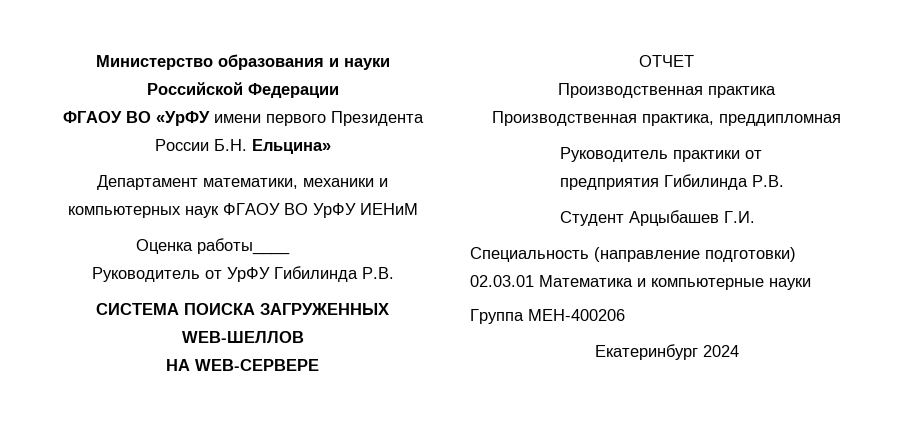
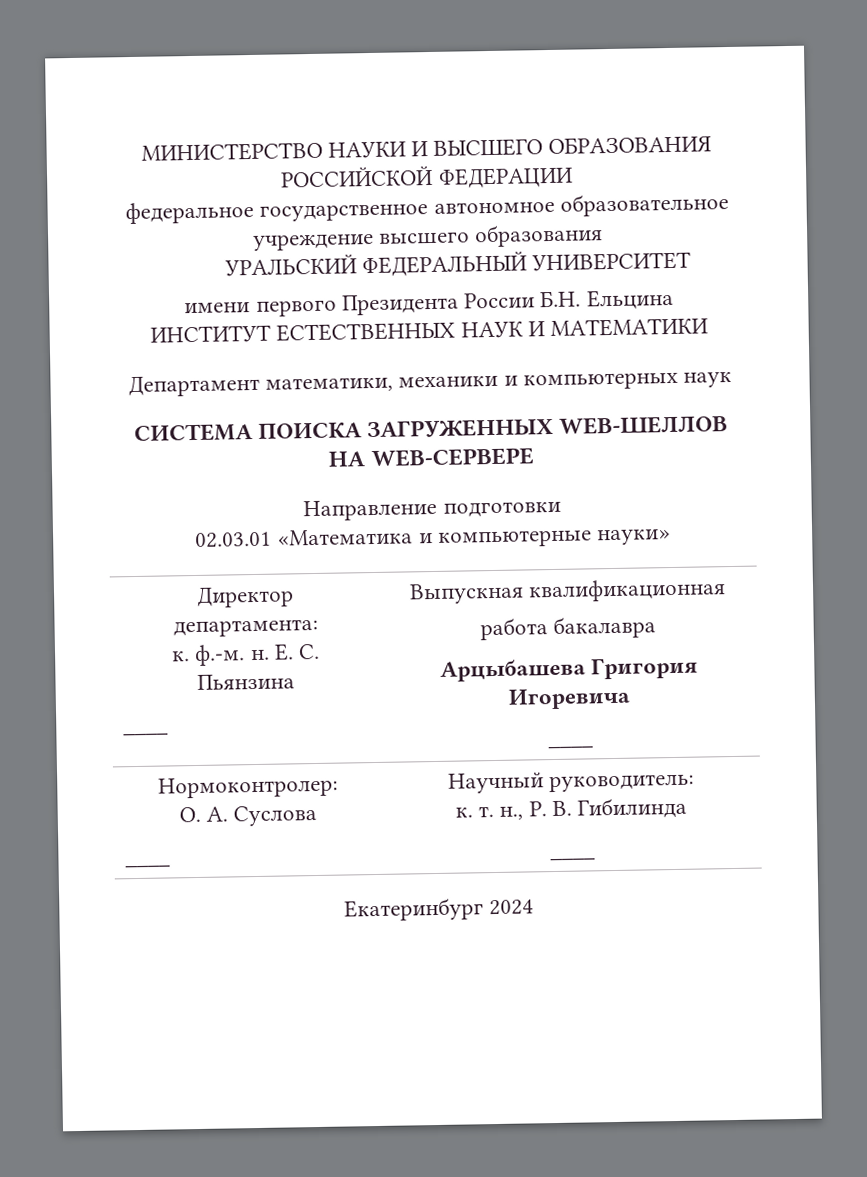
[95,54,390,70] [146,82,339,98] [62,111,210,126] Министерство образования и науки Российской Федерации // ФГАОУ ВО «УрФУ -> [140,135,713,162] [280,165,573,189] [125,192,729,225] [252,223,604,251] [223,251,692,278] МИНИСТЕРСТВО НАУКИ И ВЫСШЕГО ОБРАЗОВАНИЯ РОССИЙСКОЙ ФЕДЕРАЦИИ // федеральное государственное автономное образовательное учреждение высшего образования // УРАЛЬСКИЙ ФЕДЕРАЛЬНЫЙ УНИВЕРСИТЕТ //
[251,139,331,154] Ельцина» -> [586,288,674,311] [150,317,708,344] Ельцина // ИНСТИТУТ ЕСТЕСТВЕННЫХ НАУК И МАТЕМАТИКИ
[222,203,418,218] [136,238,291,255] [91,266,394,282] ФГАОУ ВО УрФУ ИЕНиМ // Оценка работы____ // Руководитель от УрФУ Гибилинда Р.В. -> (733, 379) none
[639,55,694,67] [558,83,776,98] [492,111,841,126] [560,147,763,162] [560,174,785,190] [560,210,756,226] [470,247,796,262] [470,275,811,290] [470,309,625,324] ОТЧЕТ // Производственная практика // Производственная практика, преддипломная // Руководитель практики от предприятия Гибилинда Р.В. // Студент Арцыбашев Г.И. // Специальность (направление подготовки) 02.03.01 Математика и компьютерные науки // Группа МЕН-400206 -> [303,498,561,522] [195,528,671,548] [195,585,294,608] [172,618,318,638] [172,643,320,667] [197,673,295,690] [123,731,170,737] [408,578,727,605] [479,615,657,641] [439,656,699,682] [508,687,631,710] [547,744,594,750] [158,775,338,799] [178,804,318,827] [125,863,172,869] [447,772,695,794] [454,796,688,820] [549,856,596,862] Направление подготовки // 02.03.01 «Математика и компьютерные науки» // Директор департамента: // к. ф.-м. н. Е. С. Пьянзина // ____ | Выпускная квалификационная // работа бакалавра // Арцыбашева Григория Игоревича // ____ // Нормоконтролер: // О. А. Суслова // ____ | Научный руководитель: // к. т. н., Р. В. Гибилинда // ____

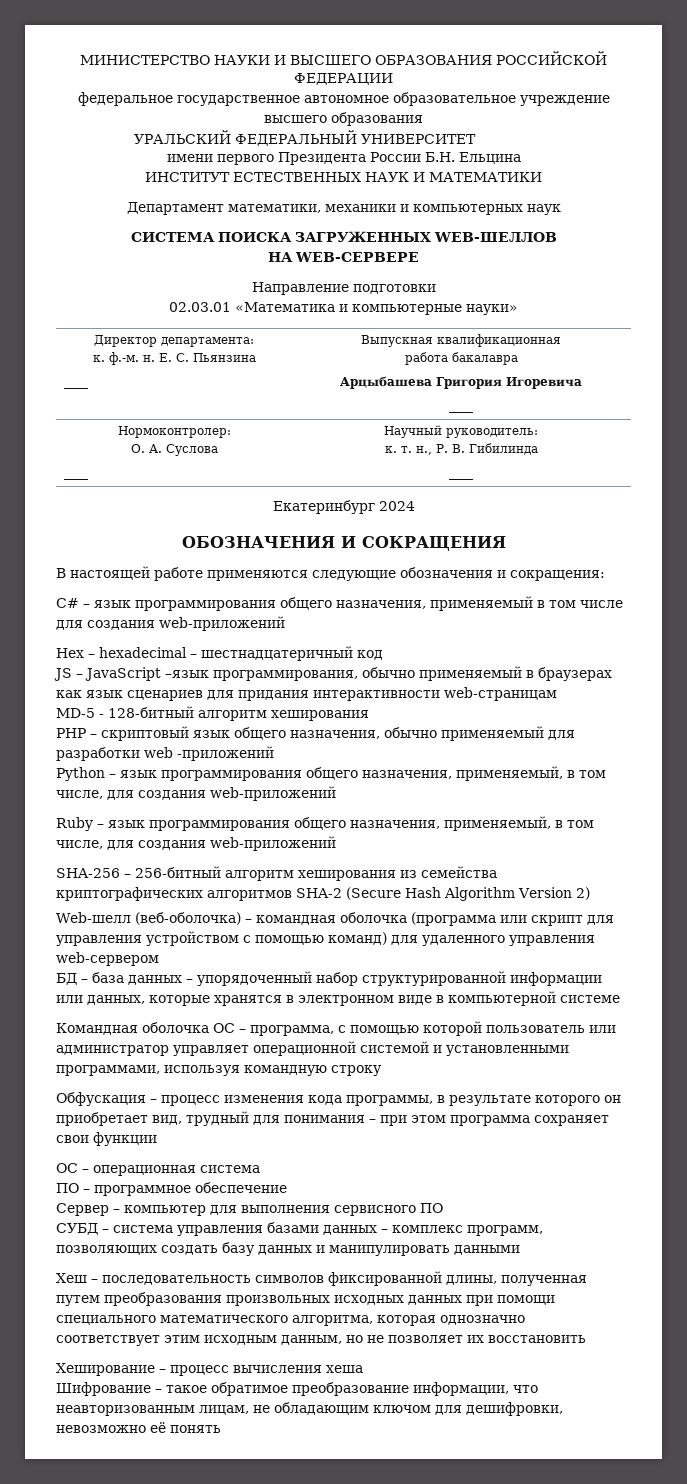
(535, 907) none -> [181,536,506,551] [56,566,605,581] [56,596,623,611] [56,616,285,631] [56,646,383,661] [54,666,612,681] [56,687,557,701] [56,706,369,721] [56,726,575,741] [56,746,274,761] [56,766,606,781] [56,786,336,801] [56,816,594,831] [56,836,336,851] [56,866,497,881] [56,887,590,901] [56,912,614,926] [56,931,595,946] [56,952,159,966] [56,971,602,986] [56,991,620,1006] [56,1021,616,1036] [56,1041,569,1056] [56,1065,382,1076] [56,1092,621,1106] [56,1111,609,1126] [56,1132,157,1146] [56,1163,260,1176] [56,1182,287,1196] [56,1203,443,1216] [56,1222,543,1236] [56,1242,520,1256] [56,1271,587,1286] [56,1292,555,1306] [56,1315,525,1326] [56,1335,586,1346] [56,1363,363,1376] [56,1382,538,1396] [56,1402,563,1416] [56,1422,221,1433] // ОБОЗНАЧЕНИЯ И СОКРАЩЕНИЯ // В настоящей работе применяются следующие обозначения и сокращения: // C# – язык программирования общего назначения, применяемый в том числе для создания web-приложений // Hex – hexadecimal – шестнадцатеричный код // JS – JavaScript –язык программирования, обычно применяемый в браузерах как язык сценариев для придания интерактивности web-страницам // MD-5 - 128-битный алгоритм хеширования // PHP – скриптовый язык общего назначения, обычно применяемый для разработки web -приложений // Python – язык программирования общего назначения, применяемый, в том числе, для создания web-приложений // Ruby – язык программирования общего назначения, применяемый, в том числе, для создания web-приложений // SHA-256 – 256-битный алгоритм хеширования из семейства криптографических алгоритмов SHA-2 (Secure Hash Algorithm Version 2) // Web-шелл (веб-оболочка) – командная оболочка (программа или скрипт для управления устройством с помощью команд) для удаленного управления web-сервером // БД – база данных – упорядоченный набор структурированной информации или данных, которые хранятся в электронном виде в компьютерной системе // Командная оболочка ОС – программа, с помощью которой пользователь или администратор управляет операционной системой и установленными программами, используя командную строку // Обфускация – процесс изменения кода программы, в результате которого он приобретает вид, трудный для понимания – при этом программа сохраняет свои функции // ОС – операционная система // ПО – программное обеспечение // Сервер – компьютер для выполнения сервисного ПО // СУБД – система управления базами данных – комплекс программ, позволяющих создать базу данных и манипулировать данными // Хеш – последовательность символов фиксированной длины, полученная путем преобразования произвольных исходных данных при помощи специального математического алгоритма, которая однозначно соответствует этим исходным данным, но не позволяет их восстановить // Хеширование – процесс вычисления хеша // Шифрование – такое обратимое преобразование информации, что неавторизованным лицам, не обладающим ключом для дешифровки, невозможно её понять

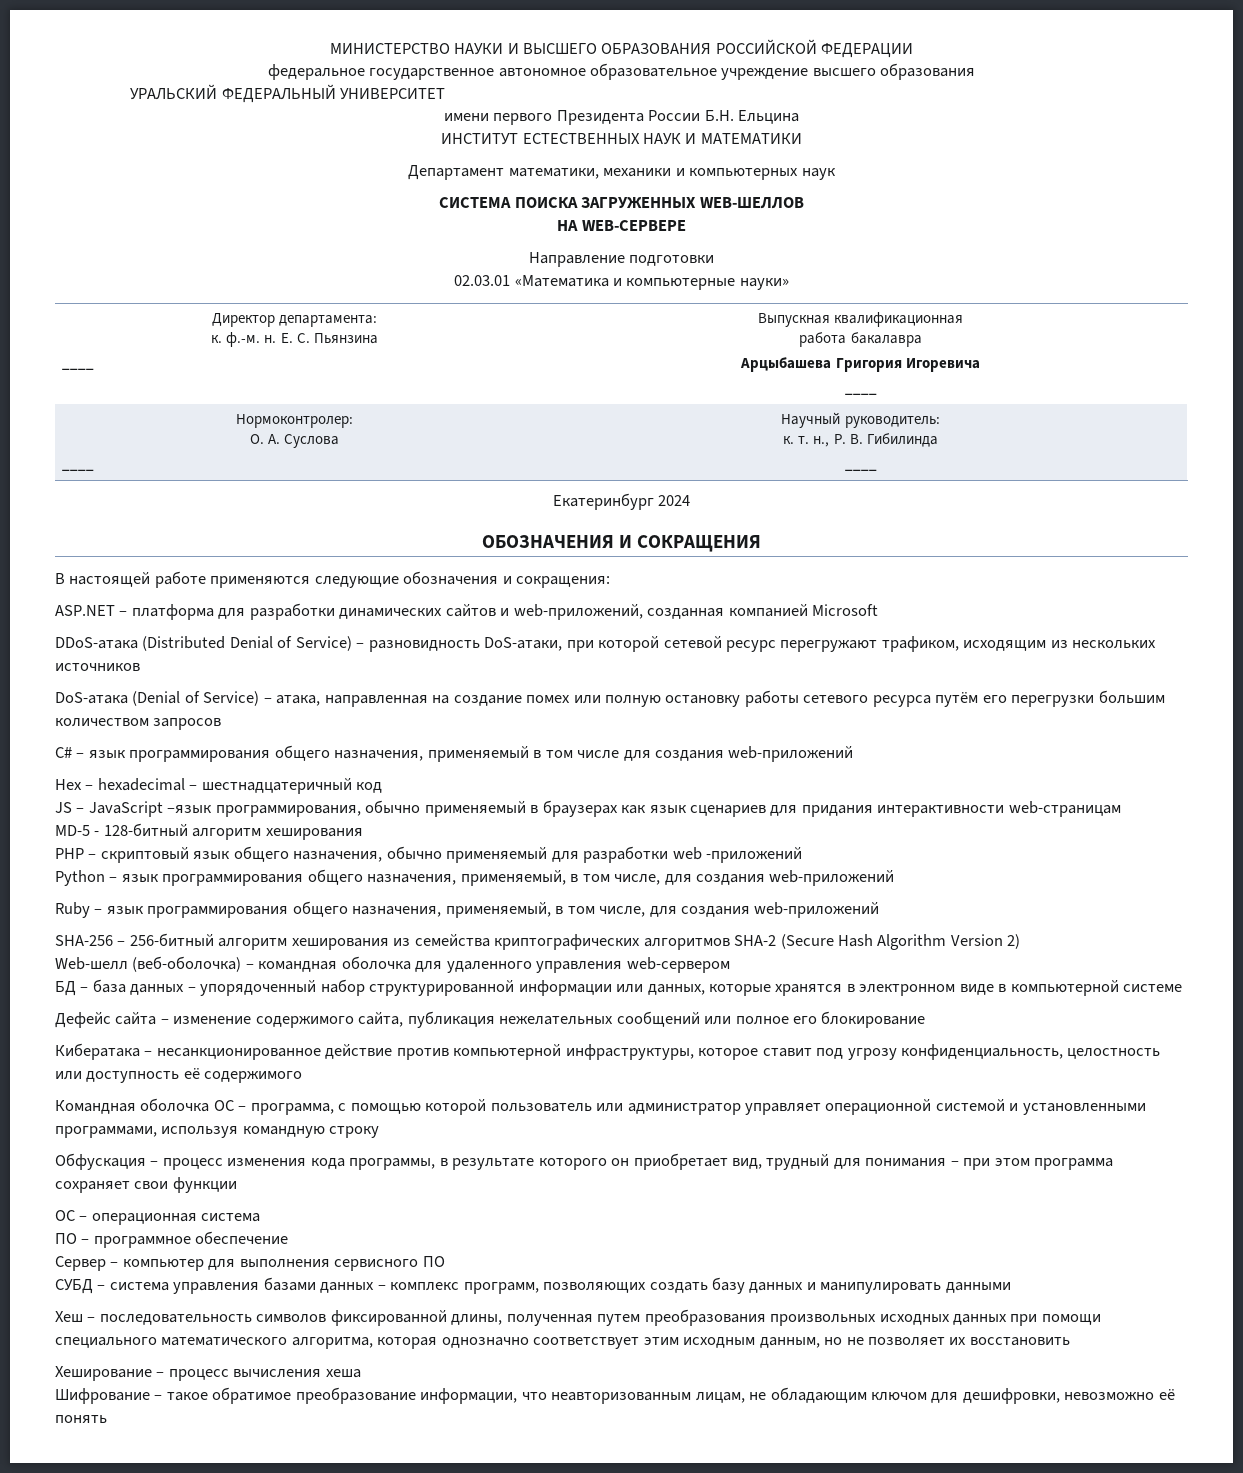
(605, 575) none -> [55,603,879,620] [55,636,1157,652] [55,663,140,671] [55,690,1165,707] [55,718,222,730] // ASP.NET – платформа для разработки динамических сайтов и web-приложений, созданная компанией Microsoft // DDoS-атака (Distributed Denial of Service) – разновидность DoS-атаки, при которой сетевой ресурс перегружают трафиком, исходящим из нескольких источников // DoS-атака (Denial of Service) – атака, направленная на создание помех или полную остановку работы сетевого ресурса путём его перегрузки большим количеством запросов
[410,912,614,926] [56,931,387,946] (программа или скрипт для управления устройством с помощью команд) -> (411, 963) none
(620, 999) none -> [55,1011,926,1028] [55,1043,1161,1060] [55,1068,303,1083] // Дефейс сайта – изменение содержимого сайта, публикация нежелательных сообщений или полное его блокирование // Кибератака – несанкционированное действие против компьютерной инфраструктуры, которое ставит под угрозу конфиденциальность, целостность или доступность её содержимого

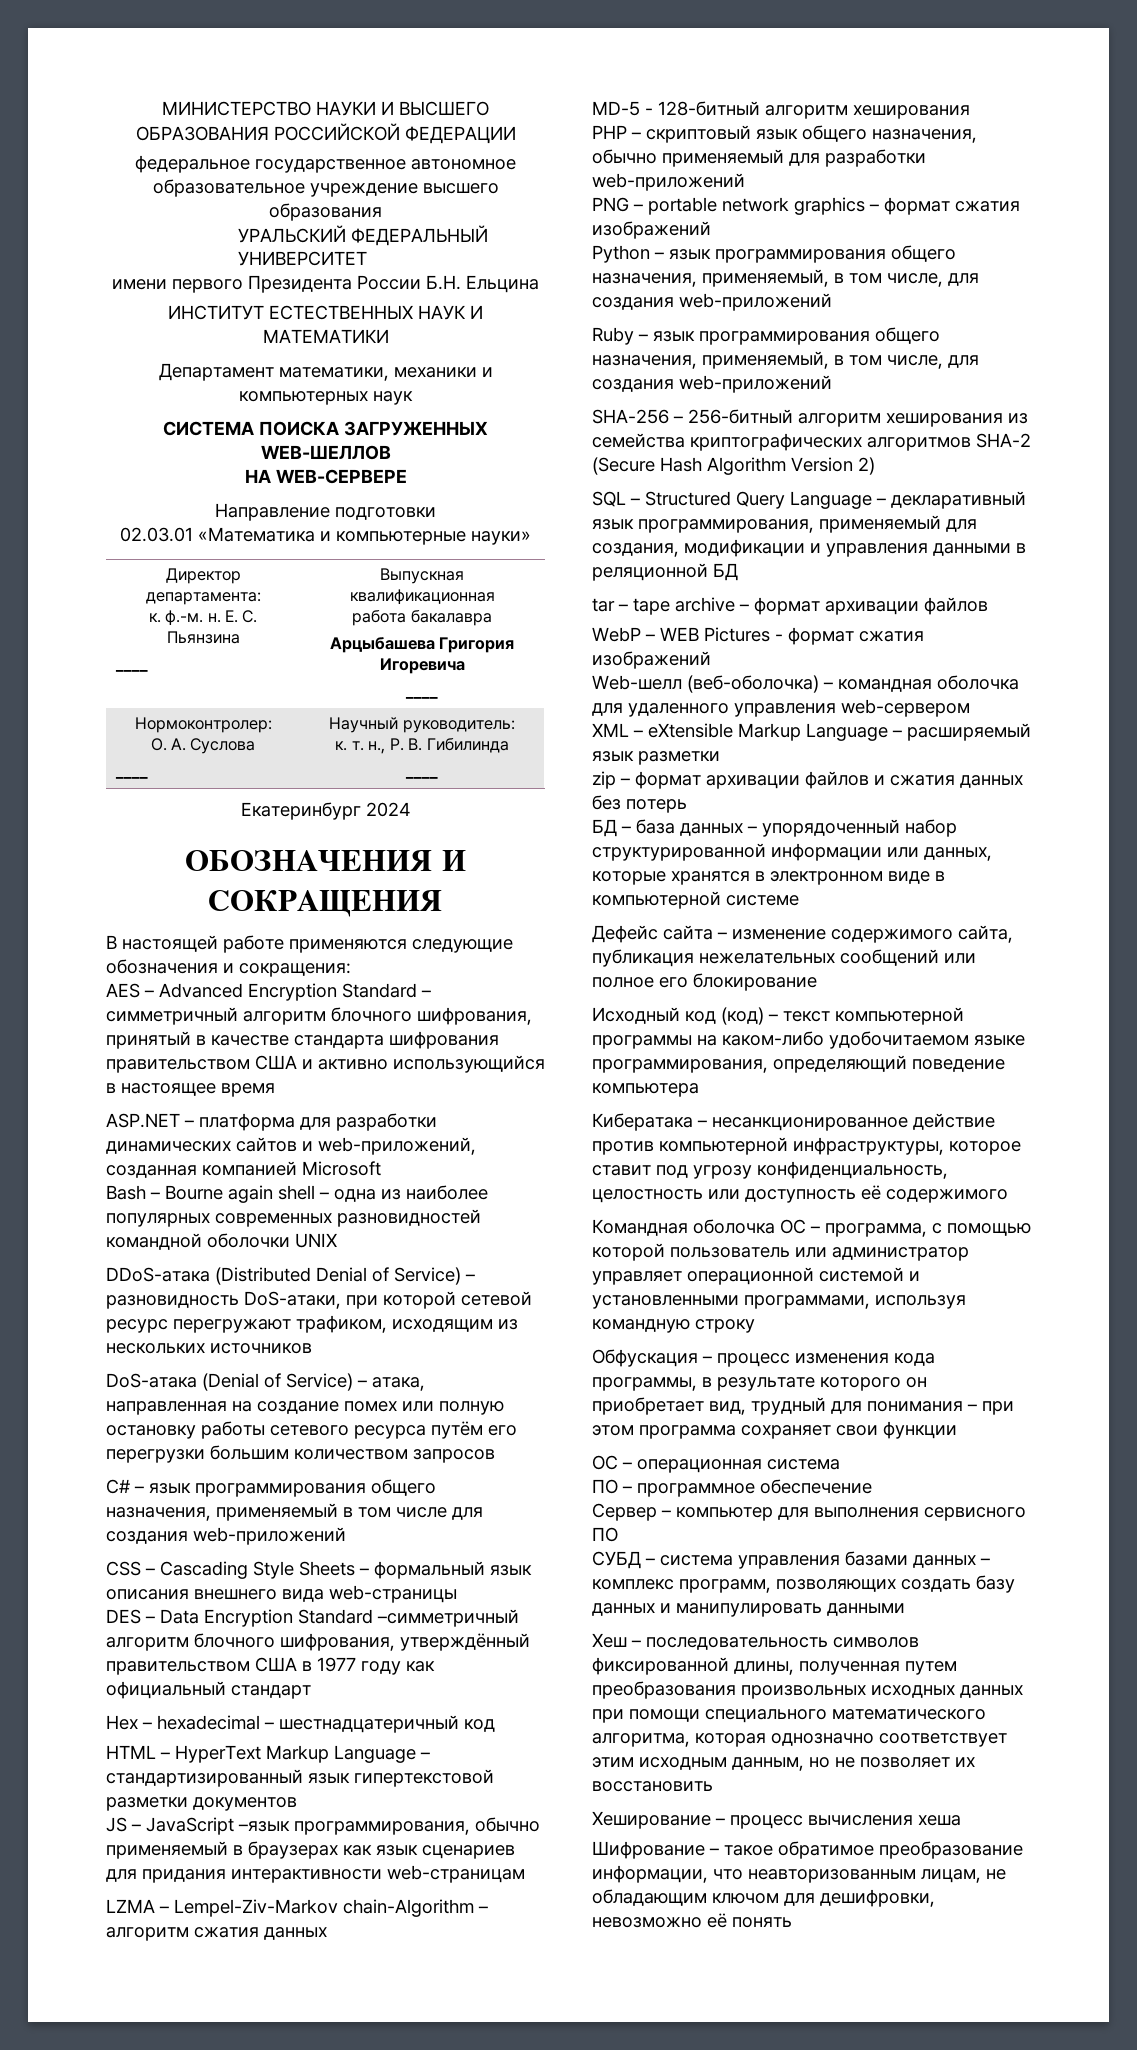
(611, 582) none -> [106,983,431,1001] [106,1007,532,1025] [106,1031,499,1049] [106,1055,545,1073] [106,1083,275,1097] // AES – Advanced Encryption Standard – симметричный алгоритм блочного шифрования, принятый в качестве стандарта шифрования правительством США и активно использующийся в настоящее время
(879, 610) none -> [106,1185,488,1203] [106,1209,481,1227] [106,1233,337,1250] // Bash – Bourne again shell – одна из наиболее популярных современных разновидностей командной оболочки UNIX
(854, 754) none -> [106,1561,532,1579] [106,1585,457,1603] [106,1609,519,1627] [106,1633,530,1651] [106,1657,435,1675] [106,1681,311,1699] // CSS – Cascading Style Sheets – формальный язык описания внешнего вида web-страницы // DES – Data Encryption Standard –симметричный алгоритм блочного шифрования, утверждённый правительством США в 1977 году как официальный стандарт
(383, 787) none -> [106,1745,430,1763] [106,1769,494,1787] [106,1797,297,1811] // HTML – HyperText Markup Language – стандартизированный язык гипертекстовой разметки документов
(1121, 809) none -> [106,1899,488,1917] [106,1927,327,1941] // LZMA – Lempel-Ziv-Markov chain-Algorithm – алгоритм сжатия данных
[672,847,803,863] web -приложений -> [592,173,745,191] [592,197,1020,215] [592,221,711,239] web-приложений // PNG – portable network graphics – формат сжатия изображений
(1021, 941) none -> [592,491,1026,509] [592,515,977,533] [592,539,1026,557] [592,563,738,581] [592,597,988,615] [592,627,924,645] [592,651,711,669] // SQL – Structured Query Language – декларативный язык программирования, применяемый для создания, модификации и управления данными в реляционной БД // tar – tape archive – формат архивации файлов // WebP – WEB Pictures - формат сжатия изображений
(730, 965) none -> [592,723,1031,741] [592,751,720,765] [592,771,1023,789] [592,795,687,813] // XML – eXtensible Markup Language – расширяемый язык разметки // zip – формат архивации файлов и сжатия данных без потерь
(926, 1019) none -> [592,1007,964,1025] [592,1031,1025,1049] [592,1055,1005,1073] [592,1083,699,1097] // Исходный код (код) – текст компьютерной программы на каком-либо удобочитаемом языке программирования, определяющий поведение компьютера

